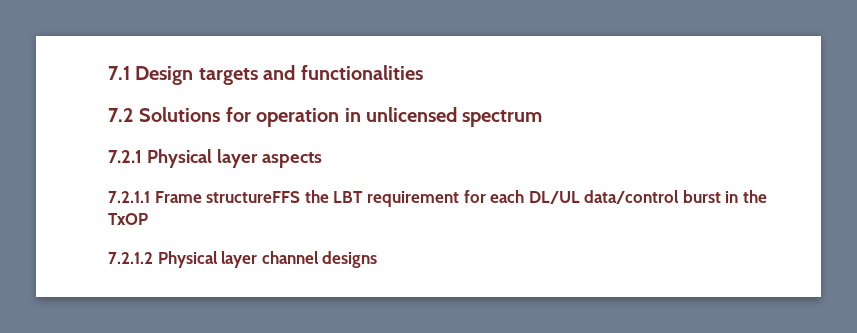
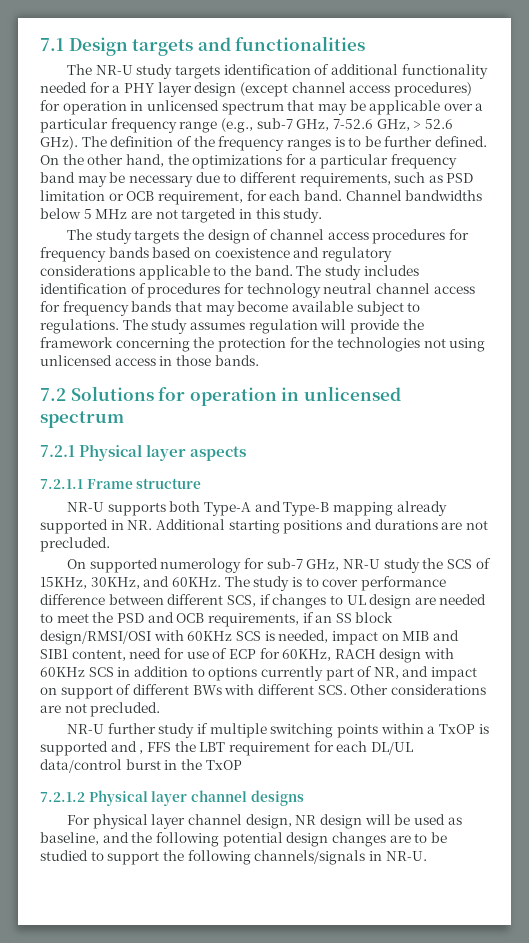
(423, 72) none -> [67,64,488,79] [40,82,472,97] [40,100,484,115] [40,118,453,133] [40,136,488,151] [40,154,457,169] [40,172,474,187] [40,190,483,205] [40,208,323,223] [67,229,469,244] [40,247,392,262] [40,265,419,280] [40,283,475,298] [40,301,421,316] [40,319,424,334] [40,337,486,352] [40,355,259,366] // The NR-U study targets identification of additional functionality needed for a PHY layer design (except channel access procedures) for operation in unlicensed spectrum that may be applicable over a particular frequency range (e.g., sub-7 GHz, 7-52.6 GHz, > 52.6 GHz). The definition of the frequency ranges is to be further defined. On the other hand, the optimizations for a particular frequency band may be necessary due to different requirements, such as PSD limitation or OCB requirement, for each band. Channel bandwidths below 5 MHz are not targeted in this study. // The study targets the design of channel access procedures for frequency bands based on coexistence and regulatory considerations applicable to the band. The study includes identification of procedures for technology neutral channel access for frequency bands that may become available subject to regulations. The study assumes regulation will provide the framework concerning the protection for the technologies not using unlicensed access in those bands.
[206,191,301,203] structureFFS -> [136,478,202,489] [67,501,447,516] [40,519,488,534] [40,537,110,552] [67,558,491,573] [40,576,446,591] [40,594,487,609] [40,612,394,627] [40,630,459,645] [40,648,455,663] [40,666,478,681] [40,684,486,699] [40,702,161,717] [67,723,489,738] [40,741,171,756] structure // NR-U supports both Type-A and Type-B mapping already supported in NR. Additional starting positions and durations are not precluded. // On supported numerology for sub-7 GHz, NR-U study the SCS of 15KHz, 30KHz, and 60KHz. The study is to cover performance difference between different SCS, if changes to UL design are needed to meet the PSD and OCB requirements, if an SS block design/RMSI/OSI with 60KHz SCS is needed, impact on MIB and SIB1 content, need for use of ECP for 60KHz, RACH design with 60KHz SCS in addition to options currently part of NR, and impact on support of different BWs with different SCS. Other considerations are not precluded. // NR-U further study if multiple switching points within a TxOP is supported and , FFS
(378, 259) none -> [67,814,462,829] [40,832,447,847] [40,850,427,865] // For physical layer channel design, NR design will be used as baseline, and the following potential design changes are to be studied to support the following channels/signals in NR-U.

